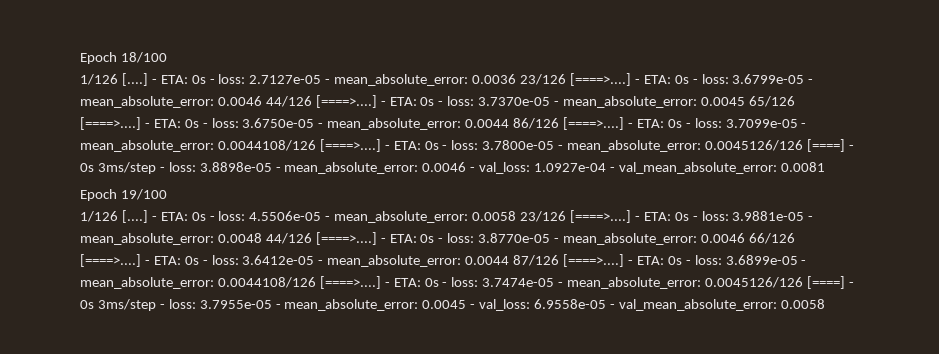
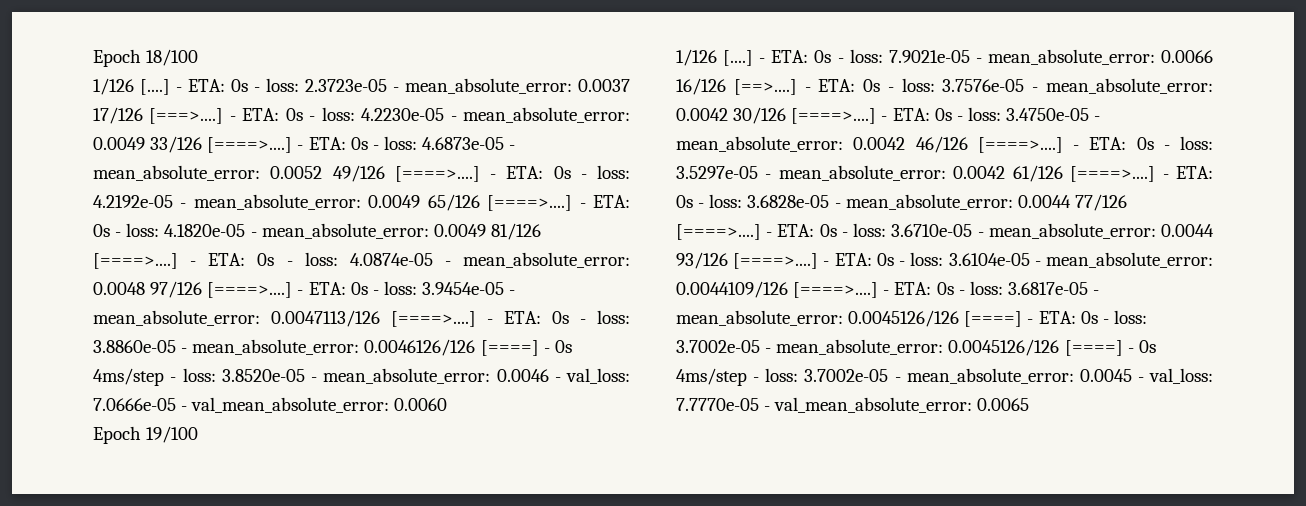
[249,73,814,86] [80,95,745,108] 2.7127e-05 - mean_absolute_error: 0.0036 23/126 [====>....] - ETA: 0s - loss: 3.6799e-05 - mean_absolute_error: 0.0046 44/126 [====>....] - ETA: 0s - loss: 3.7370e-05 - mean_absolute_error: 0.0045 -> [305,78,630,94] [93,107,631,124] [93,136,516,153] [93,165,630,182] [93,194,421,210] 2.3723e-05 - mean_absolute_error: 0.0037 17/126 [===>....] - ETA: 0s - loss: 4.2230e-05 - mean_absolute_error: 0.0049 33/126 [====>....] - ETA: 0s - loss: 4.6873e-05 - mean_absolute_error: 0.0052 49/126 [====>....] - ETA: 0s - loss: 4.2192e-05 - mean_absolute_error: 0.0049
[242,117,807,130] [80,139,854,152] [80,162,272,174] 3.6750e-05 - mean_absolute_error: 0.0044 86/126 [====>....] - ETA: 0s - loss: 3.7099e-05 - mean_absolute_error: 0.0044108/126 [====>....] - ETA: 0s - loss: 3.7800e-05 - mean_absolute_error: 0.0045126/126 [====] - 0s 3ms/step - loss: 3.8898e-05 -> [164,223,541,240] [93,252,630,269] [93,281,516,298] [93,310,630,327] [93,339,572,356] [93,368,305,386] 4.1820e-05 - mean_absolute_error: 0.0049 81/126 [====>....] - ETA: 0s - loss: 4.0874e-05 - mean_absolute_error: 0.0048 97/126 [====>....] - ETA: 0s - loss: 3.9454e-05 - mean_absolute_error: 0.0047113/126 [====>....] - ETA: 0s - loss: 3.8860e-05 - mean_absolute_error: 0.0046126/126 [====] - 0s 4ms/step - loss: 3.8520e-05
[534,162,825,174] 1.0927e-04 - val_mean_absolute_error: 0.0081 -> [93,397,448,413] 7.0666e-05 - val_mean_absolute_error: 0.0060
[249,210,814,223] [80,232,795,245] [80,254,807,267] [80,276,854,289] [80,299,272,311] 4.5506e-05 - mean_absolute_error: 0.0058 23/126 [====>....] - ETA: 0s - loss: 3.9881e-05 - mean_absolute_error: 0.0048 44/126 [====>....] - ETA: 0s - loss: 3.8770e-05 - mean_absolute_error: 0.0046 66/126 [====>....] - ETA: 0s - loss: 3.6412e-05 - mean_absolute_error: 0.0044 87/126 [====>....] - ETA: 0s - loss: 3.6899e-05 - mean_absolute_error: 0.0044108/126 [====>....] - ETA: 0s - loss: 3.7474e-05 - mean_absolute_error: 0.0045126/126 [====] - 0s 3ms/step - loss: 3.7955e-05 -> [888,49,1213,65] [676,78,1213,95] [676,107,1101,124] [676,136,1213,153] [676,165,1213,182] [676,194,1127,211] [676,223,1214,240] [676,252,1213,269] [676,281,1100,298] [676,310,1147,327] [676,339,1156,356] [676,368,889,386] 7.9021e-05 - mean_absolute_error: 0.0066 16/126 [==>....] - ETA: 0s - loss: 3.7576e-05 - mean_absolute_error: 0.0042 30/126 [====>....] - ETA: 0s - loss: 3.4750e-05 - mean_absolute_error: 0.0042 46/126 [====>....] - ETA: 0s - loss: 3.5297e-05 - mean_absolute_error: 0.0042 61/126 [====>....] - ETA: 0s - loss: 3.6828e-05 - mean_absolute_error: 0.0044 77/126 [====>....] - ETA: 0s - loss: 3.6710e-05 - mean_absolute_error: 0.0044 93/126 [====>....] - ETA: 0s - loss: 3.6104e-05 - mean_absolute_error: 0.0044109/126 [====>....] - ETA: 0s - loss: 3.6817e-05 - mean_absolute_error: 0.0045126/126 [====] - ETA: 0s - loss: 3.7002e-05 - mean_absolute_error: 0.0045126/126 [====] - 0s 4ms/step - loss: 3.7002e-05
[534,299,825,311] 6.9558e-05 - val_mean_absolute_error: 0.0058 -> [676,397,1030,413] 7.7770e-05 - val_mean_absolute_error: 0.0065

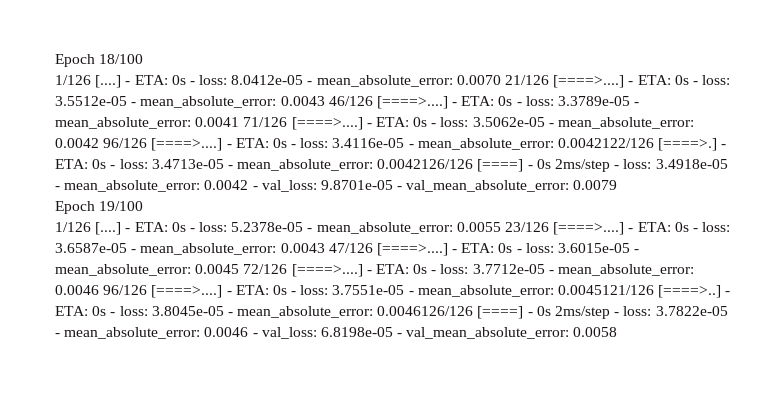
[305,78,630,94] [93,107,631,124] [93,136,516,153] [93,165,630,182] [93,194,631,211] [93,223,541,240] [93,252,630,269] [93,281,516,298] [93,310,630,327] [93,339,572,356] [93,368,630,386] [93,397,448,413] 2.3723e-05 - mean_absolute_error: 0.0037 17/126 [===>....] - ETA: 0s - loss: 4.2230e-05 - mean_absolute_error: 0.0049 33/126 [====>....] - ETA: 0s - loss: 4.6873e-05 - mean_absolute_error: 0.0052 49/126 [====>....] - ETA: 0s - loss: 4.2192e-05 - mean_absolute_error: 0.0049 65/126 [====>....] - ETA: 0s - loss: 4.1820e-05 - mean_absolute_error: 0.0049 81/126 [====>....] - ETA: 0s - loss: 4.0874e-05 - mean_absolute_error: 0.0048 97/126 [====>....] - ETA: 0s - loss: 3.9454e-05 - mean_absolute_error: 0.0047113/126 [====>....] - ETA: 0s - loss: 3.8860e-05 - mean_absolute_error: 0.0046126/126 [====] - 0s 4ms/step - loss: 3.8520e-05 - mean_absolute_error: 0.0046 - val_loss: 7.0666e-05 - val_mean_absolute_error: 0.0060 -> [231,75,731,88] [55,96,640,109] [55,117,695,130] [55,138,727,151] [55,159,728,172] [55,180,618,192] 8.0412e-05 - mean_absolute_error: 0.0070 21/126 [====>....] - ETA: 0s - loss: 3.5512e-05 - mean_absolute_error: 0.0043 46/126 [====>....] - ETA: 0s - loss: 3.3789e-05 - mean_absolute_error: 0.0041 71/126 [====>....] - ETA: 0s - loss: 3.5062e-05 - mean_absolute_error: 0.0042 96/126 [====>....] - ETA: 0s - loss: 3.4116e-05 - mean_absolute_error: 0.0042122/126 [====>.] - ETA: 0s - loss: 3.4713e-05 - mean_absolute_error: 0.0042126/126 [====] - 0s 2ms/step - loss: 3.4918e-05 - mean_absolute_error: 0.0042 - val_loss: 9.8701e-05 - val_mean_absolute_error: 0.0079
[888,49,1213,65] [676,78,1213,95] [676,107,1101,124] [676,136,1213,153] [676,165,1213,182] [676,194,1127,211] [676,223,1214,240] [676,252,1213,269] [676,281,1100,298] [676,310,1147,327] [676,339,1156,356] [676,368,1213,386] [676,397,1030,413] 7.9021e-05 - mean_absolute_error: 0.0066 16/126 [==>....] - ETA: 0s - loss: 3.7576e-05 - mean_absolute_error: 0.0042 30/126 [====>....] - ETA: 0s - loss: 3.4750e-05 - mean_absolute_error: 0.0042 46/126 [====>....] - ETA: 0s - loss: 3.5297e-05 - mean_absolute_error: 0.0042 61/126 [====>....] - ETA: 0s - loss: 3.6828e-05 - mean_absolute_error: 0.0044 77/126 [====>....] - ETA: 0s - loss: 3.6710e-05 - mean_absolute_error: 0.0044 93/126 [====>....] - ETA: 0s - loss: 3.6104e-05 - mean_absolute_error: 0.0044109/126 [====>....] - ETA: 0s - loss: 3.6817e-05 - mean_absolute_error: 0.0045126/126 [====] - ETA: 0s - loss: 3.7002e-05 - mean_absolute_error: 0.0045126/126 [====] - 0s 4ms/step - loss: 3.7002e-05 - mean_absolute_error: 0.0045 - val_loss: 7.7770e-05 - val_mean_absolute_error: 0.0065 -> [231,222,731,235] [55,243,640,256] [55,264,695,277] [55,285,731,298] [55,306,728,319] [55,327,618,339] 5.2378e-05 - mean_absolute_error: 0.0055 23/126 [====>....] - ETA: 0s - loss: 3.6587e-05 - mean_absolute_error: 0.0043 47/126 [====>....] - ETA: 0s - loss: 3.6015e-05 - mean_absolute_error: 0.0045 72/126 [====>....] - ETA: 0s - loss: 3.7712e-05 - mean_absolute_error: 0.0046 96/126 [====>....] - ETA: 0s - loss: 3.7551e-05 - mean_absolute_error: 0.0045121/126 [====>..] - ETA: 0s - loss: 3.8045e-05 - mean_absolute_error: 0.0046126/126 [====] - 0s 2ms/step - loss: 3.7822e-05 - mean_absolute_error: 0.0046 - val_loss: 6.8198e-05 - val_mean_absolute_error: 0.0058

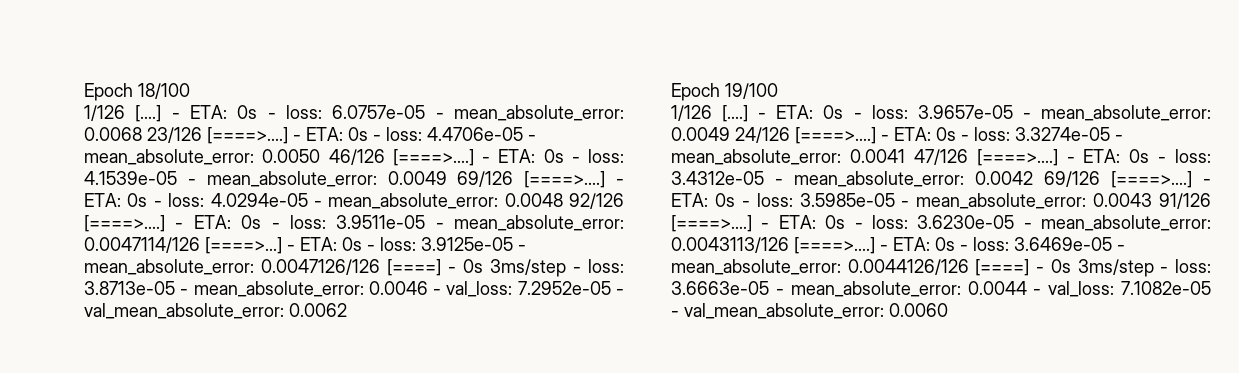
[231,75,731,88] [55,96,325,108] 8.0412e-05 - mean_absolute_error: 0.0070 21/126 [====>....] - ETA: 0s - loss: 3.5512e-05 - mean_absolute_error: 0.0043 -> [332,105,624,121] [84,127,536,144] [84,149,321,165] 6.0757e-05 - mean_absolute_error: 0.0068 23/126 [====>....] - ETA: 0s - loss: 4.4706e-05 - mean_absolute_error: 0.0050
[558,96,640,106] [55,117,695,130] [55,138,727,151] [55,159,728,172] [55,180,618,192] 3.3789e-05 - mean_absolute_error: 0.0041 71/126 [====>....] - ETA: 0s - loss: 3.5062e-05 - mean_absolute_error: 0.0042 96/126 [====>....] - ETA: 0s - loss: 3.4116e-05 - mean_absolute_error: 0.0042122/126 [====>.] - ETA: 0s - loss: 3.4713e-05 - mean_absolute_error: 0.0042126/126 [====] - 0s 2ms/step - loss: 3.4918e-05 - mean_absolute_error: 0.0042 - val_loss: 9.8701e-05 - val_mean_absolute_error: 0.0079 -> [84,171,624,188] [84,193,624,209] [84,215,624,232] [84,237,526,254] [84,259,624,277] [84,281,624,297] [84,303,347,319] 4.1539e-05 - mean_absolute_error: 0.0049 69/126 [====>....] - ETA: 0s - loss: 4.0294e-05 - mean_absolute_error: 0.0048 92/126 [====>....] - ETA: 0s - loss: 3.9511e-05 - mean_absolute_error: 0.0047114/126 [====>...] - ETA: 0s - loss: 3.9125e-05 - mean_absolute_error: 0.0047126/126 [====] - 0s 3ms/step - loss: 3.8713e-05 - mean_absolute_error: 0.0046 - val_loss: 7.2952e-05 - val_mean_absolute_error: 0.0062
[231,222,731,235] [55,243,325,255] 5.2378e-05 - mean_absolute_error: 0.0055 23/126 [====>....] - ETA: 0s - loss: 3.6587e-05 - mean_absolute_error: 0.0043 -> [917,105,1211,121] [671,127,1123,144] [671,149,905,165] 3.9657e-05 - mean_absolute_error: 0.0049 24/126 [====>....] - ETA: 0s - loss: 3.3274e-05 - mean_absolute_error: 0.0041
[558,243,640,253] [55,264,695,277] [55,285,731,298] [55,306,728,319] [55,327,618,339] 3.6015e-05 - mean_absolute_error: 0.0045 72/126 [====>....] - ETA: 0s - loss: 3.7712e-05 - mean_absolute_error: 0.0046 96/126 [====>....] - ETA: 0s - loss: 3.7551e-05 - mean_absolute_error: 0.0045121/126 [====>..] - ETA: 0s - loss: 3.8045e-05 - mean_absolute_error: 0.0046126/126 [====] - 0s 2ms/step - loss: 3.7822e-05 - mean_absolute_error: 0.0046 - val_loss: 6.8198e-05 - val_mean_absolute_error: 0.0058 -> [671,171,1211,188] [671,193,1211,209] [671,215,1211,232] [671,237,1125,254] [671,259,1211,277] [671,281,1211,297] [671,303,948,319] 3.4312e-05 - mean_absolute_error: 0.0042 69/126 [====>....] - ETA: 0s - loss: 3.5985e-05 - mean_absolute_error: 0.0043 91/126 [====>....] - ETA: 0s - loss: 3.6230e-05 - mean_absolute_error: 0.0043113/126 [====>....] - ETA: 0s - loss: 3.6469e-05 - mean_absolute_error: 0.0044126/126 [====] - 0s 3ms/step - loss: 3.6663e-05 - mean_absolute_error: 0.0044 - val_loss: 7.1082e-05 - val_mean_absolute_error: 0.0060

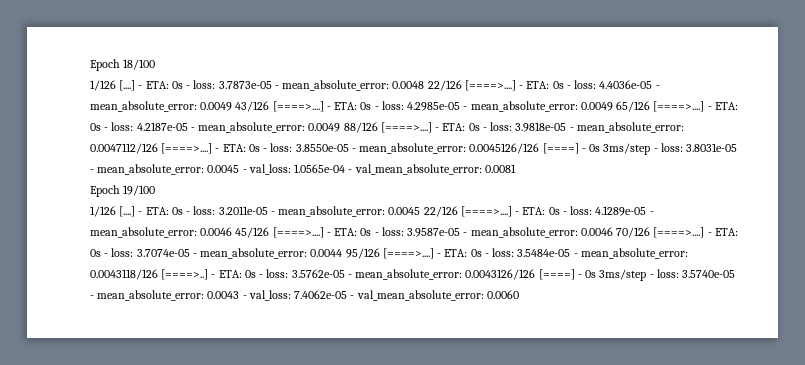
[332,105,624,121] [84,127,536,144] [84,149,624,166] [84,171,624,188] [84,193,624,209] [84,215,624,232] [84,237,526,254] [84,259,624,277] [84,281,624,297] [84,303,347,319] 6.0757e-05 - mean_absolute_error: 0.0068 23/126 [====>....] - ETA: 0s - loss: 4.4706e-05 - mean_absolute_error: 0.0050 46/126 [====>....] - ETA: 0s - loss: 4.1539e-05 - mean_absolute_error: 0.0049 69/126 [====>....] - ETA: 0s - loss: 4.0294e-05 - mean_absolute_error: 0.0048 92/126 [====>....] - ETA: 0s - loss: 3.9511e-05 - mean_absolute_error: 0.0047114/126 [====>...] - ETA: 0s - loss: 3.9125e-05 - mean_absolute_error: 0.0047126/126 [====] - 0s 3ms/step - loss: 3.8713e-05 - mean_absolute_error: 0.0046 - val_loss: 7.2952e-05 - val_mean_absolute_error: 0.0062 -> [218,80,660,91] [90,101,738,112] [90,122,684,133] [90,143,738,155] [90,164,516,175] 3.7873e-05 - mean_absolute_error: 0.0048 22/126 [====>....] - ETA: 0s - loss: 4.4036e-05 - mean_absolute_error: 0.0049 43/126 [====>....] - ETA: 0s - loss: 4.2985e-05 - mean_absolute_error: 0.0049 65/126 [====>....] - ETA: 0s - loss: 4.2187e-05 - mean_absolute_error: 0.0049 88/126 [====>....] - ETA: 0s - loss: 3.9818e-05 - mean_absolute_error: 0.0047112/126 [====>....] - ETA: 0s - loss: 3.8550e-05 - mean_absolute_error: 0.0045126/126 [====] - 0s 3ms/step - loss: 3.8031e-05 - mean_absolute_error: 0.0045 - val_loss: 1.0565e-04 - val_mean_absolute_error: 0.0081
[917,105,1211,121] [671,127,1123,144] [671,149,1211,166] [671,171,1211,188] [671,193,1211,209] [671,215,1211,232] [671,237,1125,254] [671,259,1211,277] [671,281,1211,297] 3.9657e-05 - mean_absolute_error: 0.0049 24/126 [====>....] - ETA: 0s - loss: 3.3274e-05 - mean_absolute_error: 0.0041 47/126 [====>....] - ETA: 0s - loss: 3.4312e-05 - mean_absolute_error: 0.0042 69/126 [====>....] - ETA: 0s - loss: 3.5985e-05 - mean_absolute_error: 0.0043 91/126 [====>....] - ETA: 0s - loss: 3.6230e-05 - mean_absolute_error: 0.0043113/126 [====>....] - ETA: 0s - loss: 3.6469e-05 - mean_absolute_error: 0.0044126/126 [====] - 0s 3ms/step - loss: 3.6663e-05 - mean_absolute_error: 0.0044 - val_loss: 7.1082e-05 -> [218,206,654,217] [90,227,738,238] [90,248,688,259] [90,269,736,281] [90,290,348,301] 3.2011e-05 - mean_absolute_error: 0.0045 22/126 [====>....] - ETA: 0s - loss: 4.1289e-05 - mean_absolute_error: 0.0046 45/126 [====>....] - ETA: 0s - loss: 3.9587e-05 - mean_absolute_error: 0.0046 70/126 [====>....] - ETA: 0s - loss: 3.7074e-05 - mean_absolute_error: 0.0044 95/126 [====>....] - ETA: 0s - loss: 3.5484e-05 - mean_absolute_error: 0.0043118/126 [====>..] - ETA: 0s - loss: 3.5762e-05 - mean_absolute_error: 0.0043126/126 [====] - 0s 3ms/step - loss: 3.5740e-05 - mean_absolute_error: 0.0043 - val_loss: 7.4062e-05

